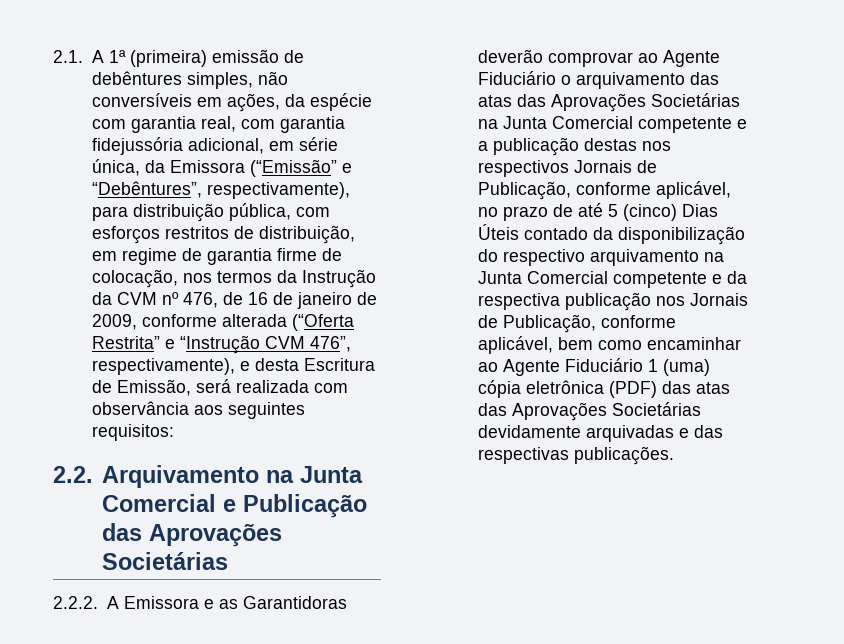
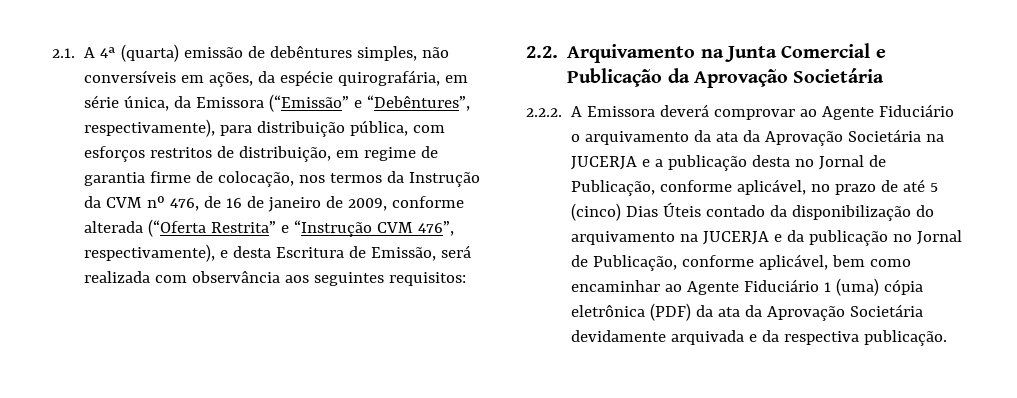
[108,50,207,67] 1ª (primeira) -> [100,44,180,62] 4ª (quarta)
[91,116,345,133] [91,137,264,155] com garantia real, com garantia fidejussória adicional, -> [338,70,441,86] quirografária,
[101,523,282,547] [101,552,228,570] das Aprovações Societárias -> [667,68,885,88] da Aprovação Societária
[203,596,347,609] [477,49,543,63] e as Garantidoras deverão -> [660,104,710,117] deverá
[689,72,719,85] [477,93,740,112] [477,116,747,133] [477,137,671,156] [477,160,632,177] das atas das Aprovações Societárias na Junta Comercial competente e a publicação destas nos respectivos Jornais -> [694,129,945,146] [571,155,865,171] da ata da Aprovação Societária na JUCERJA e a publicação desta no Jornal
[502,249,585,266] respectivo -> (935, 211) none
[477,271,747,288] [477,292,748,311] Junta Comercial competente e da respectiva publicação nos Jornais -> [703,230,963,246] JUCERJA e da publicação no Jornal
[661,381,730,394] [477,402,701,421] [477,425,723,442] [477,446,674,465] das atas das Aprovações Societárias devidamente arquivadas e das respectivas publicações. -> [696,304,924,321] [571,330,948,346] da ata da Aprovação Societária devidamente arquivada e da respectiva publicação.

